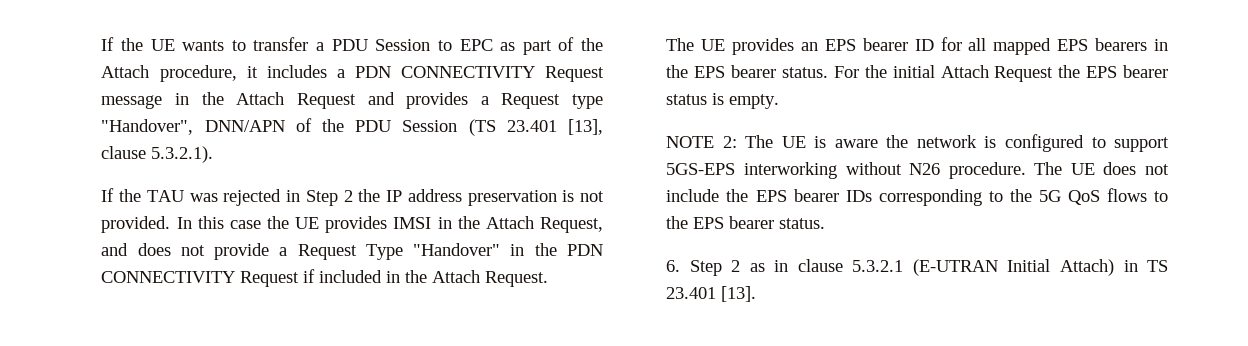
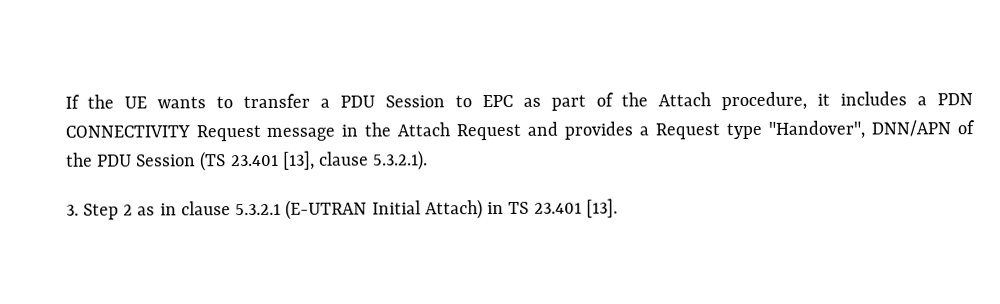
[101,188,604,206] [101,216,603,233] [101,243,603,260] [101,269,549,287] [666,37,1168,55] [666,65,1168,82] [666,93,780,109] [666,134,1169,152] [666,162,1169,179] [666,188,1168,206] [666,216,826,229] [666,260,681,272] If the TAU was rejected in Step 2 the IP address preservation is not provided. In this case the UE provides IMSI in the Attach Request, and does not provide a Request Type "Handover" in the PDN CONNECTIVITY Request if included in the Attach Request. // The UE provides an EPS bearer ID for all mapped EPS bearers in the EPS bearer status. For the initial Attach Request the EPS bearer status is empty. // NOTE 2: The UE is aware the network is configured to support 5GS-EPS interworking without N26 procedure. The UE does not include the EPS bearer IDs corresponding to the 5G QoS flows to the EPS bearer status. // 6. -> [65,204,79,216] 3.

